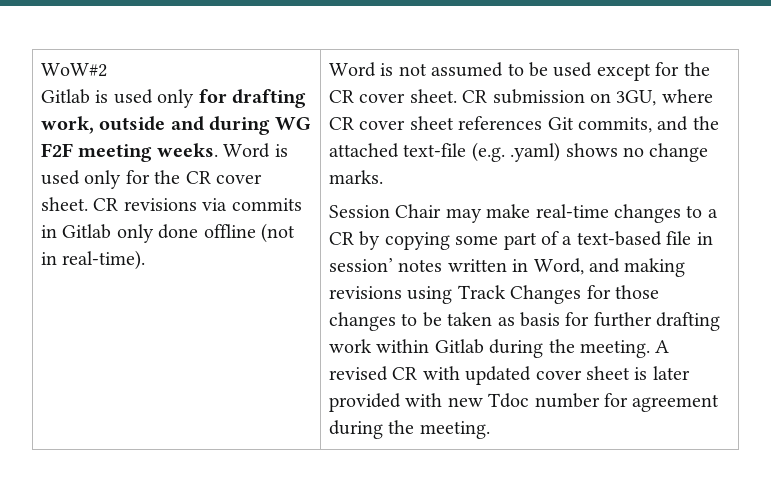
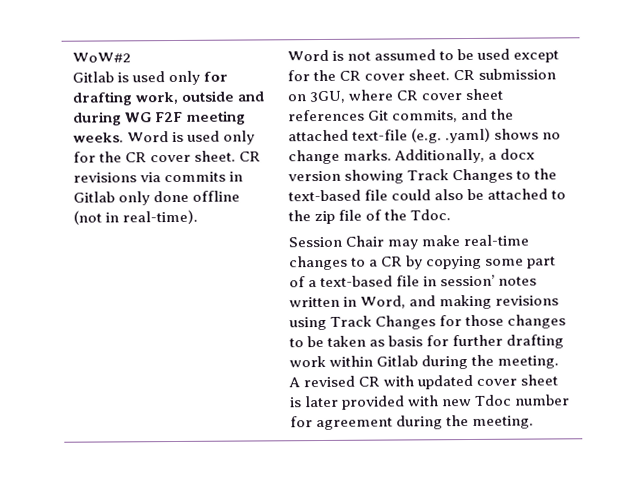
(384, 177) none -> [393,148,535,164] [287,168,557,184] [287,188,567,202] [287,209,451,225] Additionally, a docx version showing Track Changes to the text-based file could also be attached to the zip file of the Tdoc.

